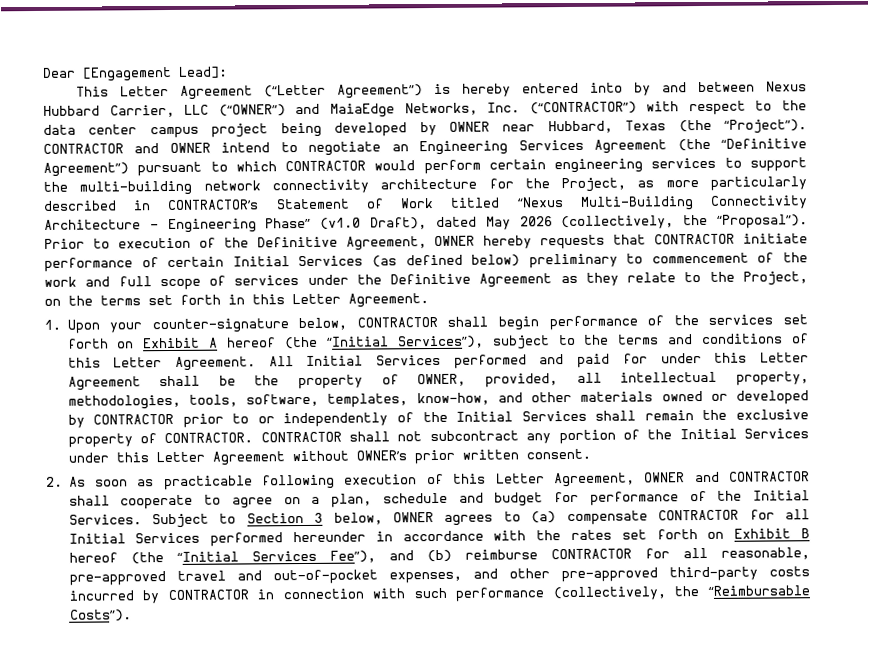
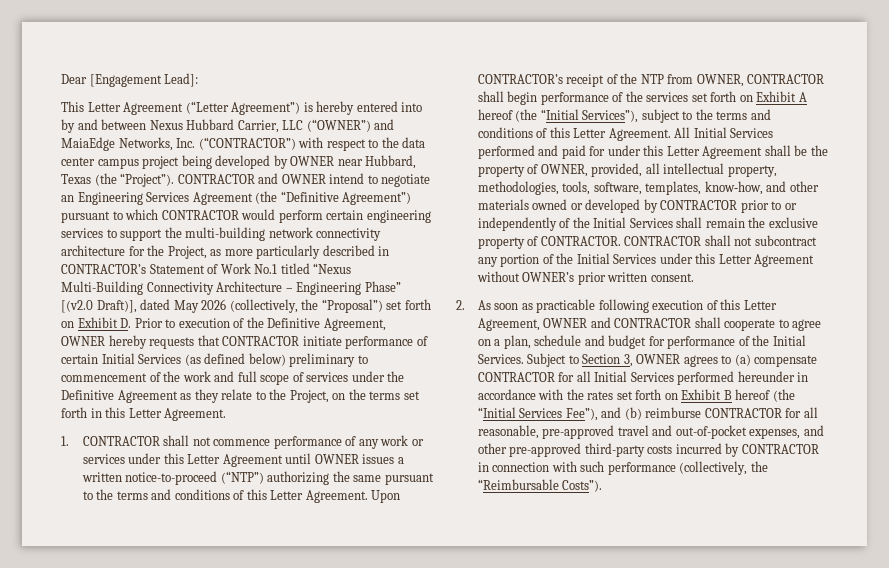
(435, 203) none -> [254,264,278,274] No.1
[320,217,428,230] (v1.0 Draft), -> [61,300,137,313] [(v2.0 Draft)],
[717,214,809,229] “Proposal”). -> [321,299,431,313] [61,317,132,328] “Proposal”) set forth on Exhibit D.
[66,317,348,334] Upon your counter-signature below, -> [82,435,424,449] [82,453,404,467] [81,471,434,485] [82,489,401,503] [477,73,744,87] CONTRACTOR shall not commence performance of any work or services under this Letter Agreement until OWNER issues a written notice-to-proceed (“NTP”) authorizing the same pursuant to the terms and conditions of this Letter Agreement. Upon CONTRACTOR’s receipt of the NTP from OWNER,
[314,512,383,525] 3 below, -> [623,354,633,367] 3,

